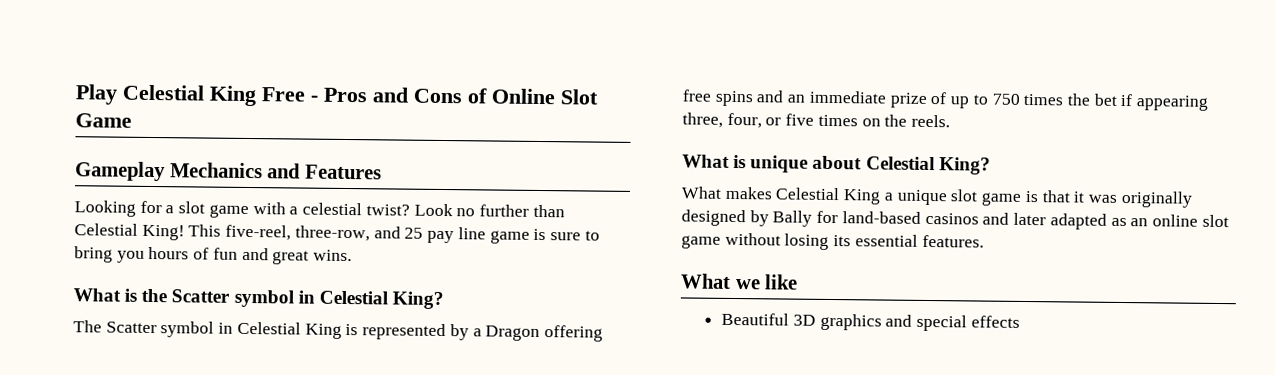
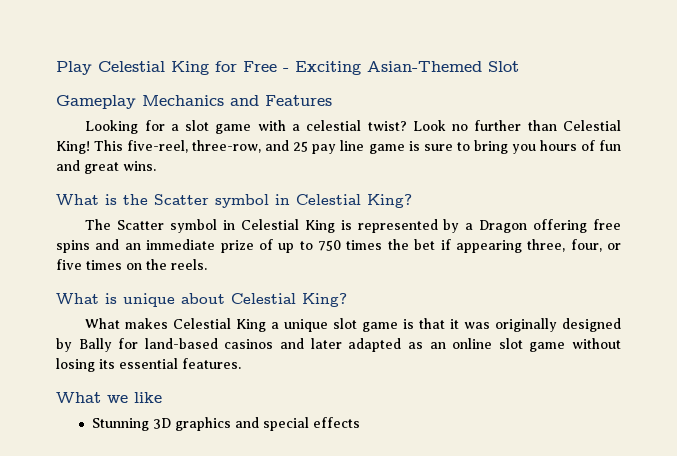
(257, 96) none -> [215,61,237,72] for
[323,87,556,105] Pros and Cons of Online -> [295,61,482,75] Exciting Asian-Themed
[75,113,132,128] Game -> (519, 66) none
[721,312,790,326] Beautiful -> [91,418,149,431] Stunning

